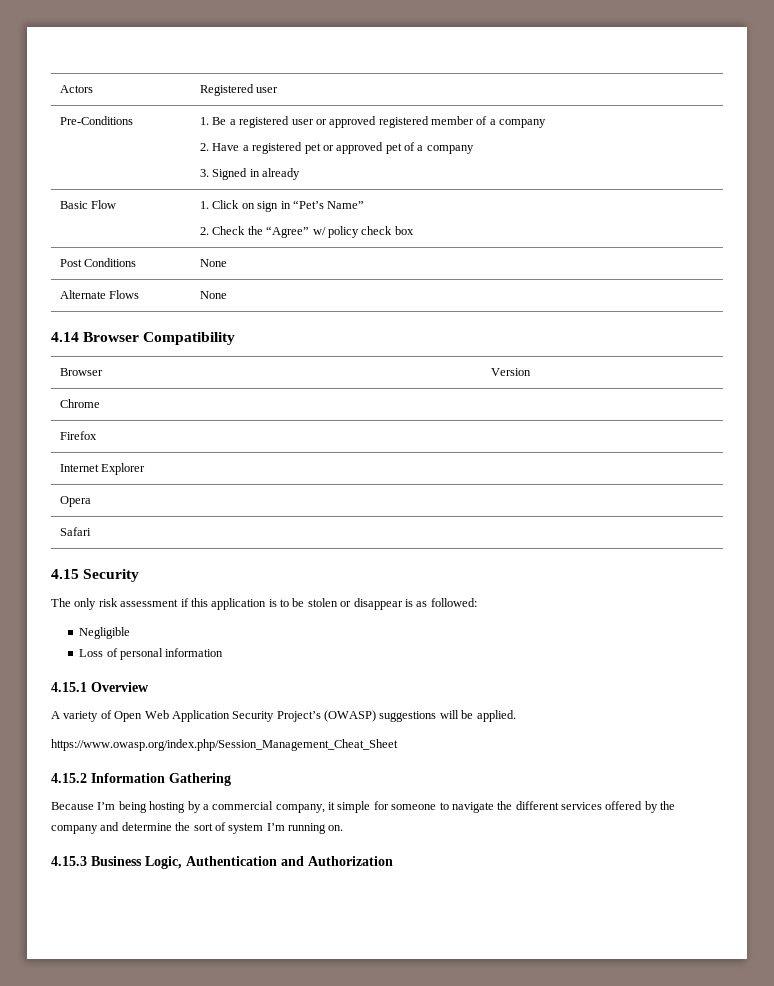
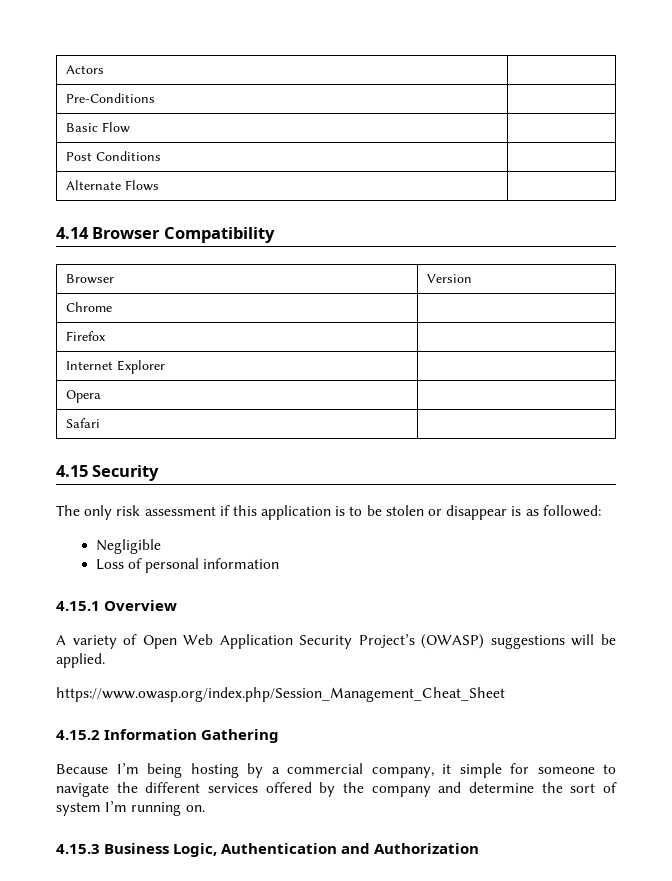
[200,84,279,96] Registered user -> (104, 69) none
[200,116,547,128] [200,142,474,154] [200,168,301,180] [60,200,117,209] [200,200,365,212] [200,226,414,238] 1. Be a registered user or approved registered member of a company // 2. Have a registered pet or approved pet of a company // 3. Signed in already // Basic Flow | 1. Click on sign in “Pet’s Name” // 2. Check the “Agree” w/ policy check box -> [65,122,130,133] // Basic Flow |
[200,259,228,267] | None -> (161, 156) |
[200,291,228,299] | None -> (159, 185) |

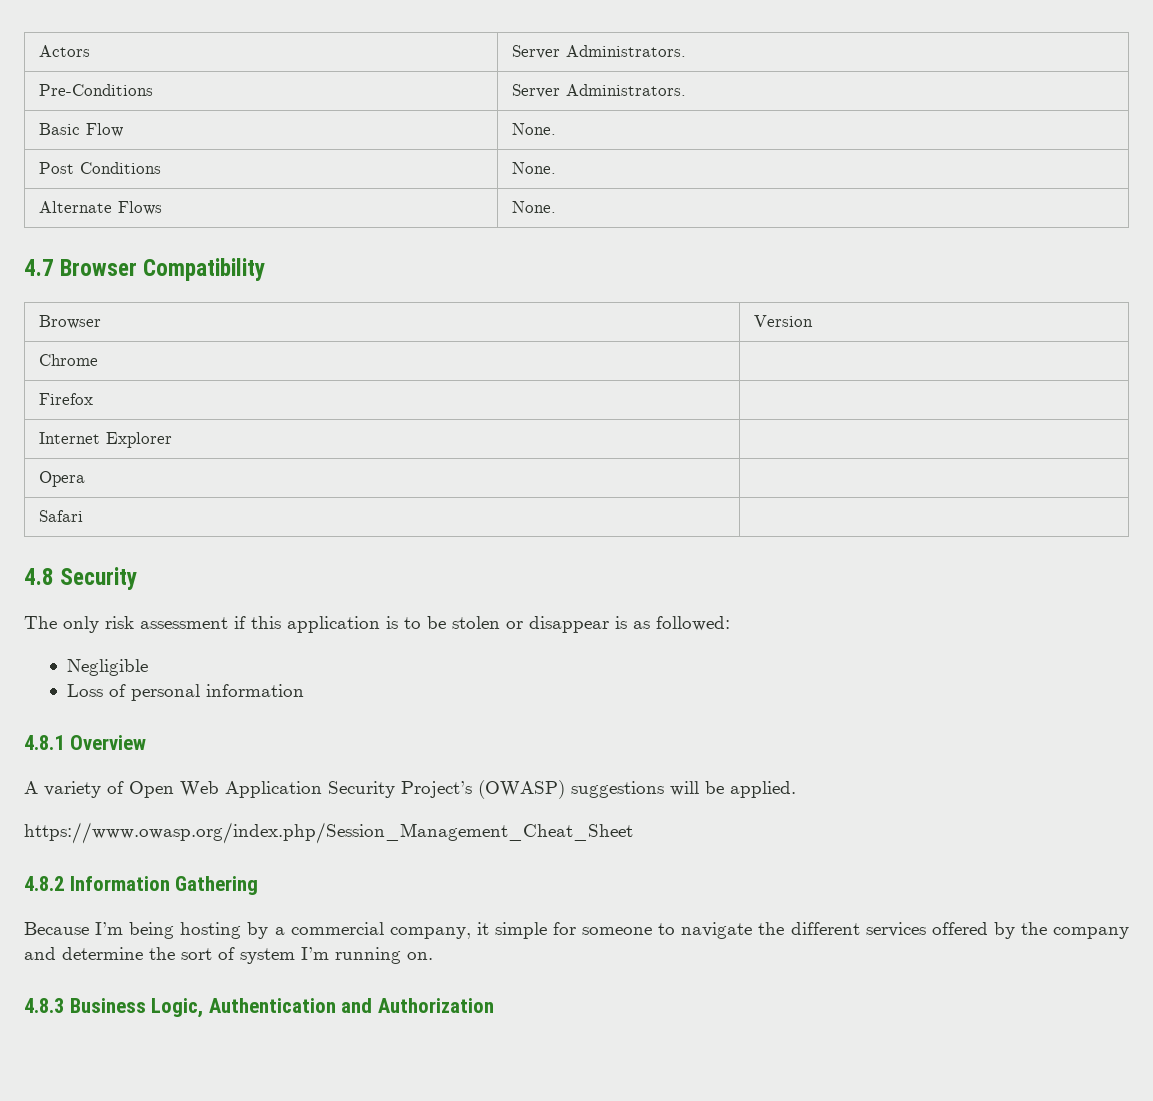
(104, 69) none -> [512,45,687,59] Server Administrators.
(155, 98) none -> [512,84,687,98] Server Administrators.
(130, 127) none -> [512,123,557,135] None.
(161, 156) none -> [512,162,557,174] None.
[56,227,89,239] // 4.14 -> [512,201,557,213] [24,259,54,276] None. // 4.7
[56,465,88,477] 4.15 -> [24,568,54,585] 4.8
[56,601,100,611] 4.15.1 -> [24,735,64,750] 4.8.1
[56,730,100,740] 4.15.2 -> [24,876,64,891] 4.8.2
[56,844,100,854] 4.15.3 -> [24,998,64,1013] 4.8.3

